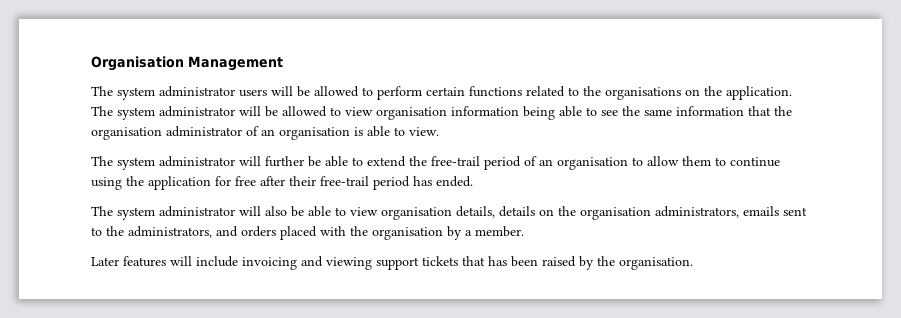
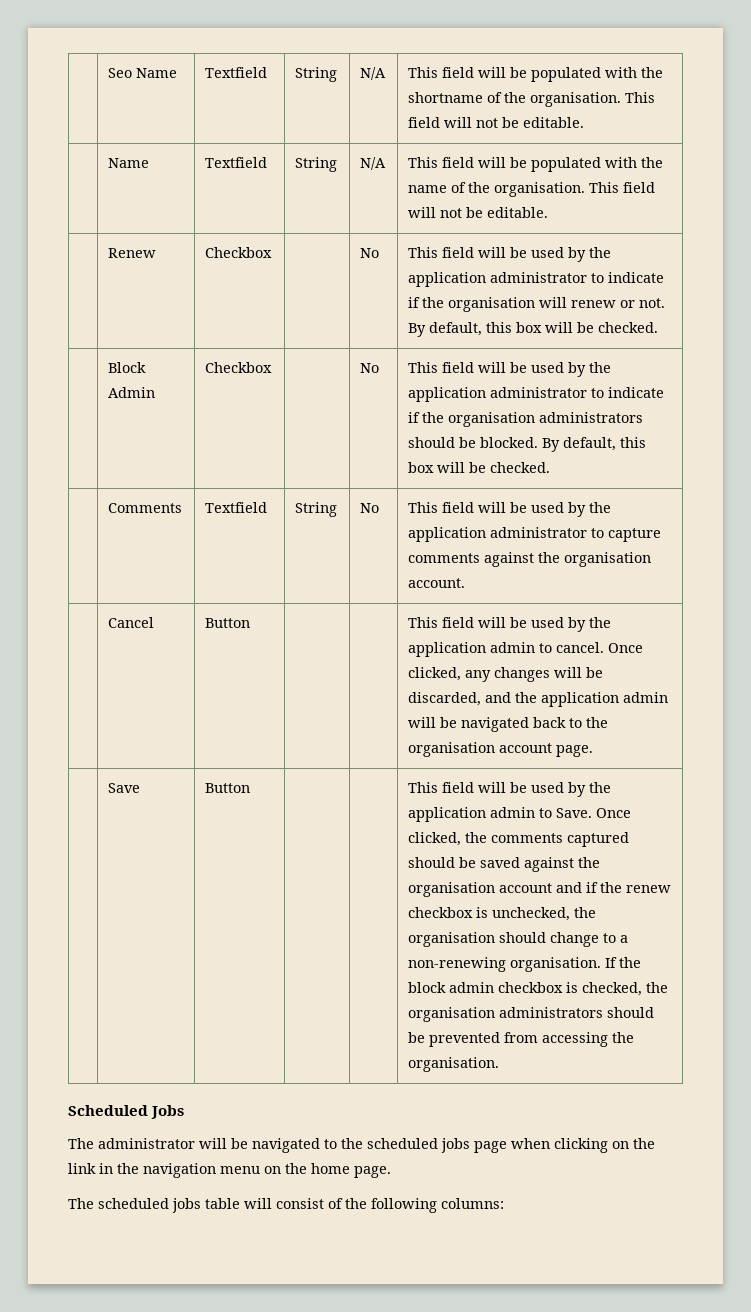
[91,56,283,71] [91,86,792,100] [91,106,792,120] [91,126,439,140] [91,156,780,170] [91,176,473,190] [91,206,807,220] [91,226,524,240] [91,256,693,270] Organisation Management // The system administrator users will be allowed to perform certain functions related to the organisations on the application. The system administrator will be allowed to view organisation information being able to see the same information that the organisation administrator of an organisation is able to view. // The system administrator will further be able to extend the free-trail period of an organisation to allow them to continue using the application for free after their free-trail period has ended. // The system administrator will also be able to view organisation details, details on the organisation administrators, emails sent to the administrators, and orders placed with the organisation by a member. // Later features will include invoicing and viewing support tickets that has been raised by the organisation. -> [108,68,178,78] [205,67,268,78] [295,67,338,82] [360,67,387,80] [408,67,664,82] [408,92,656,107] [408,117,585,128] [108,158,150,168] [205,157,268,168] [295,157,338,172] [360,157,387,170] [408,157,664,172] [408,182,656,197] [408,207,549,218] [108,248,157,258] [205,247,273,258] [360,248,380,258] [408,247,612,262] [408,272,665,287] [408,297,666,312] [408,322,659,337] [108,362,147,373] [108,387,156,398] [205,362,273,373] [360,363,380,373] [408,362,612,377] [408,387,665,402] [408,412,644,427] [408,437,647,452] [408,462,551,473] [108,503,183,513] [205,502,268,513] [295,502,338,517] [360,503,380,513] [408,502,612,517] [408,527,662,542] [408,552,652,567] [408,578,466,588] [108,617,155,628] [205,618,251,628] [408,617,612,632] [408,642,644,657] [408,667,604,682] [408,692,669,707] [408,717,609,732] [408,742,594,757] [108,783,141,793] [205,783,251,793] [408,782,612,797] [408,807,632,822] [408,832,630,847] [408,857,601,872] [408,882,672,897] [408,907,597,921] [408,932,629,947] [408,957,642,972] [408,982,669,996] [408,1007,655,1022] [408,1032,635,1047] [408,1057,500,1072] [68,1105,185,1119] [68,1138,655,1153] [68,1163,391,1178] [68,1198,504,1213] | Seo Name | Textfield | String | N/A | This field will be populated with the shortname of the organisation. This field will not be editable. // | Name | Textfield | String | N/A | This field will be populated with the name of the organisation. This field will not be editable. // | Renew | Checkbox | | No | This field will be used by the application administrator to indicate if the organisation will renew or not. By default, this box will be checked. // | Block Admin | Checkbox | | No | This field will be used by the application administrator to indicate if the organisation administrators should be blocked. By default, this box will be checked. // | Comments | Textfield | String | No | This field will be used by the application administrator to capture comments against the organisation account. // | Cancel | Button | | | This field will be used by the application admin to cancel. Once clicked, any changes will be discarded, and the application admin will be navigated back to the organisation account page. // | Save | Button | | | This field will be used by the application admin to Save. Once clicked, the comments captured should be saved against the organisation account and if the renew checkbox is unchecked, the organisation should change to a non-renewing organisation. If the block admin checkbox is checked, the organisation administrators should be prevented from accessing the organisation. // Scheduled Jobs // The administrator will be navigated to the scheduled jobs page when clicking on the link in the navigation menu on the home page. // The scheduled jobs table will consist of the following columns:

